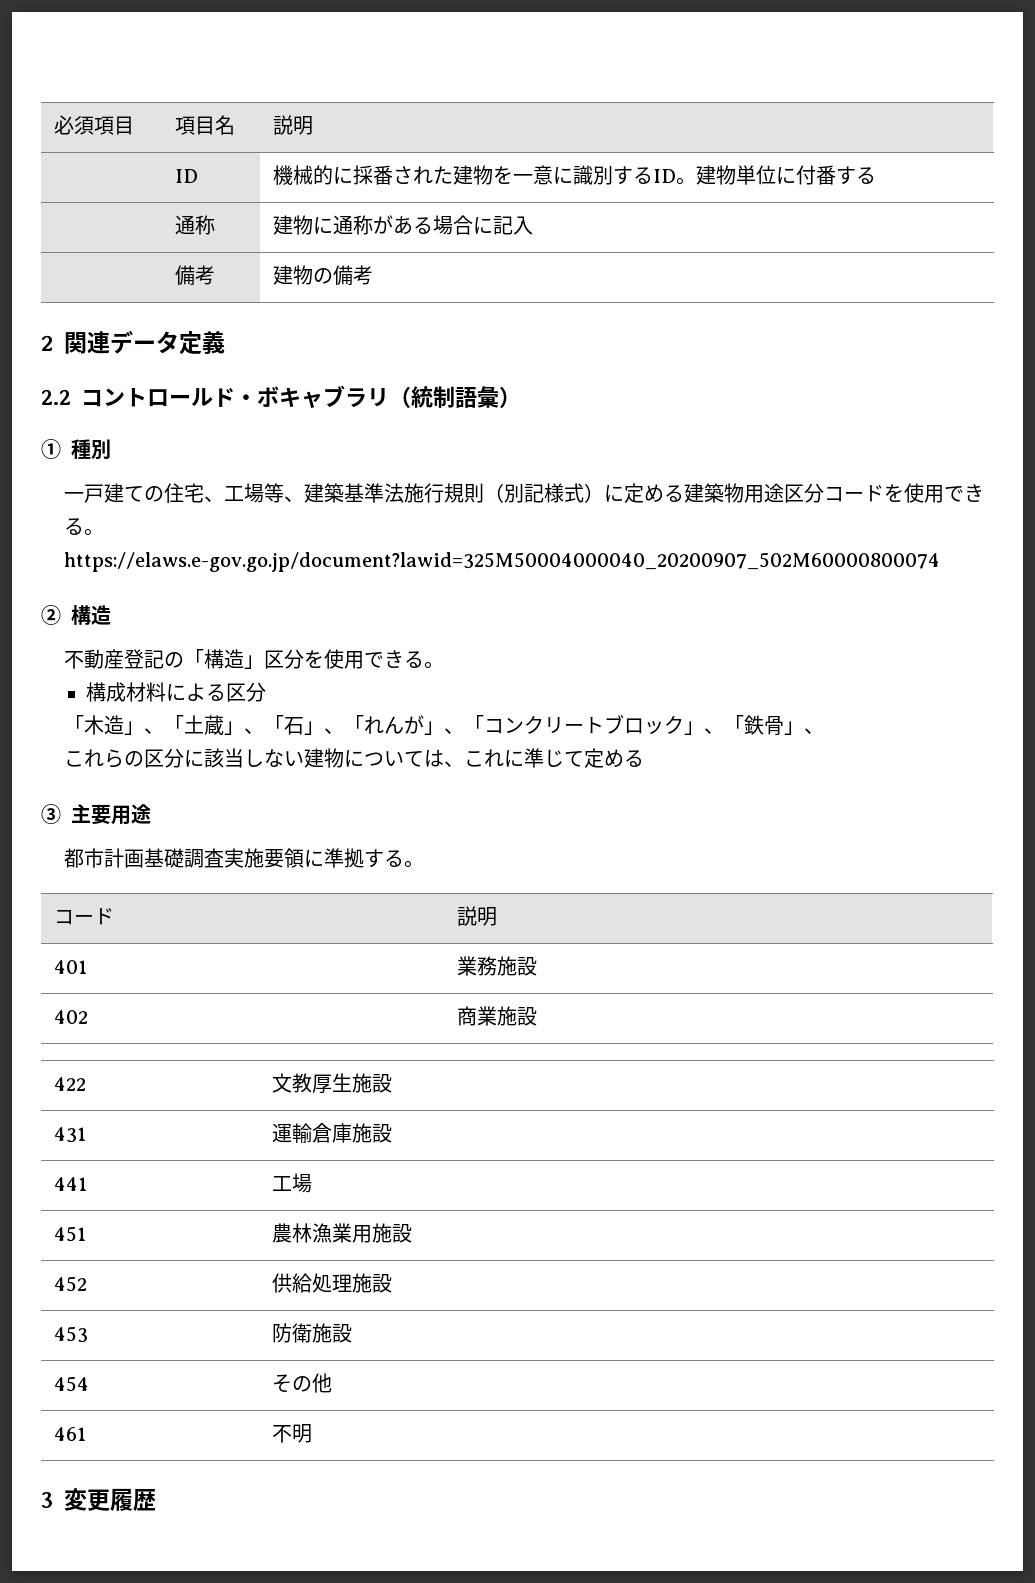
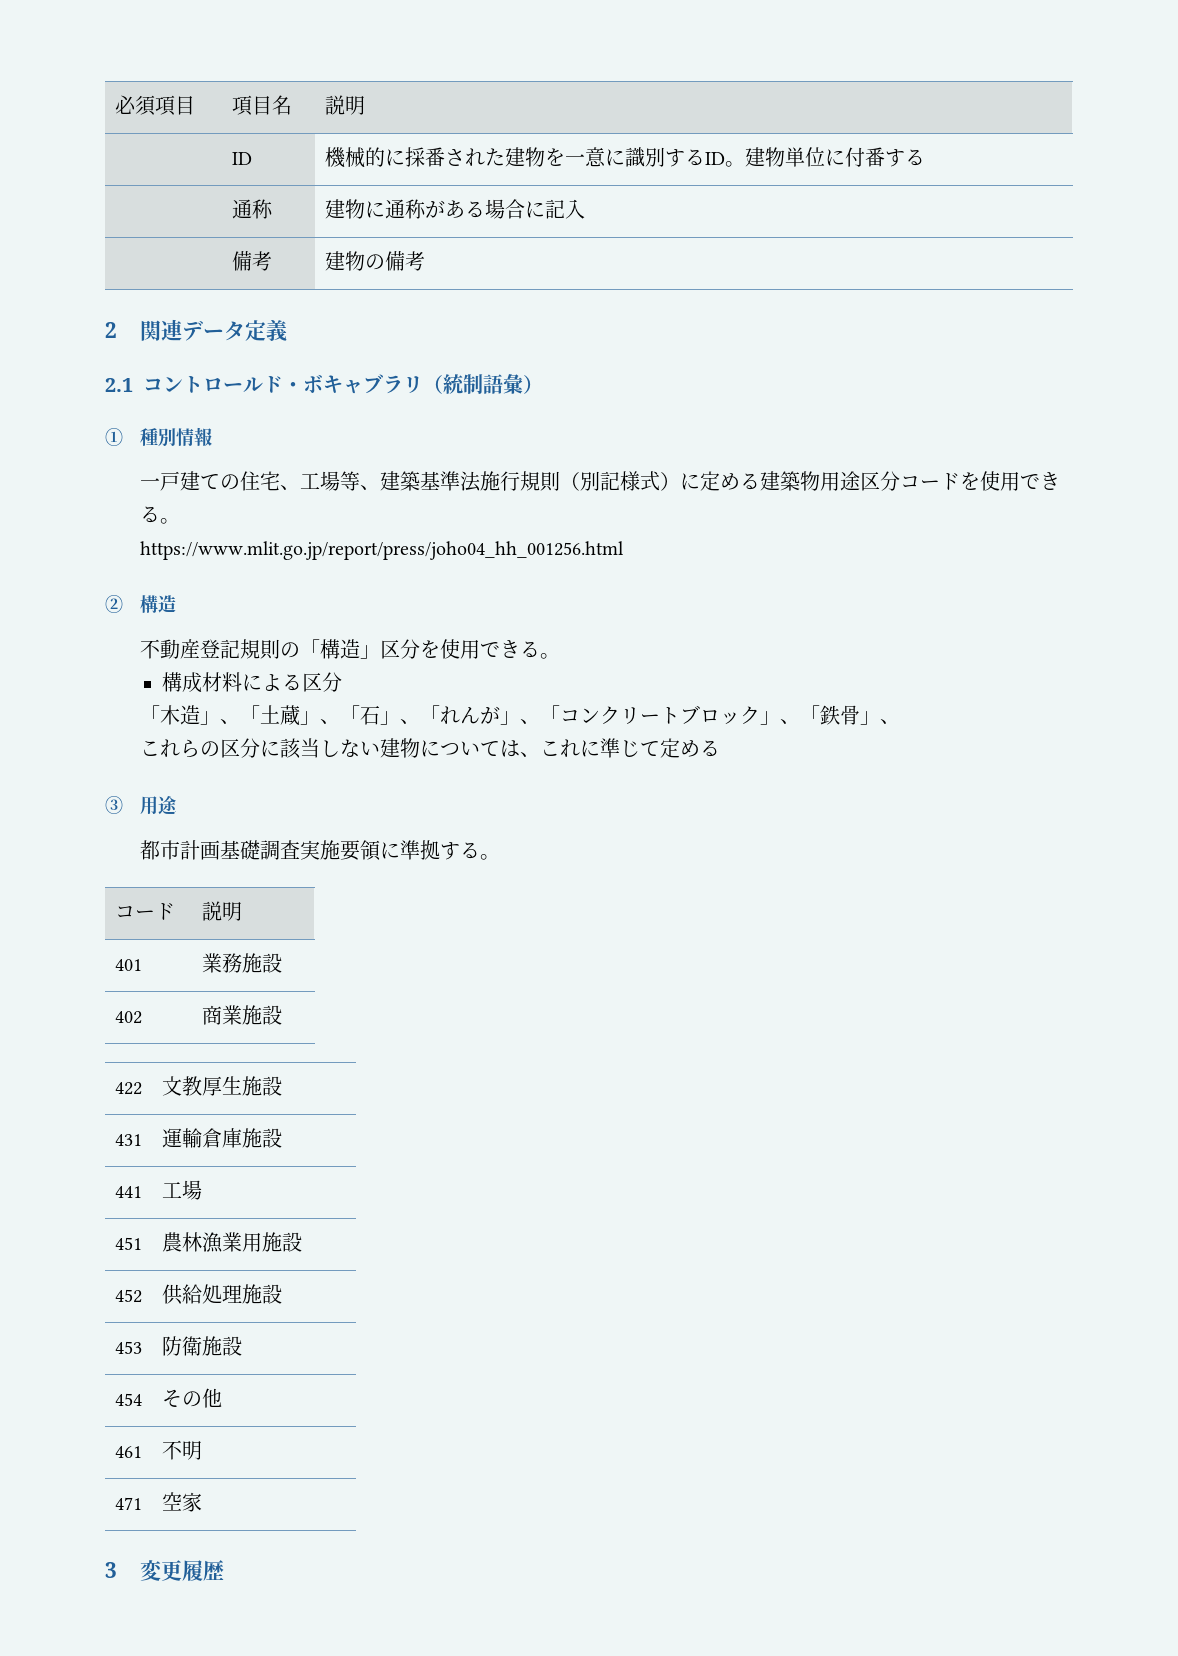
[41,389,71,405] 2.2 -> [105,378,133,392] 2.1
(111, 449) none -> [175,427,212,446] 情報
[64,552,941,572] https://elaws.e-gov.go.jp/document?lawid=325M50004000040_20200907_502M60000800074 -> [139,541,624,560] https://www.mlit.go.jp/report/press/joho04_hh_001256.html
(165, 659) none -> [239,639,280,660] 規則
[71,804,111,825] 主要 -> (123, 805) none
(313, 1433) none -> [114,1497,142,1510] [161,1492,202,1512] // 471 | 空家

